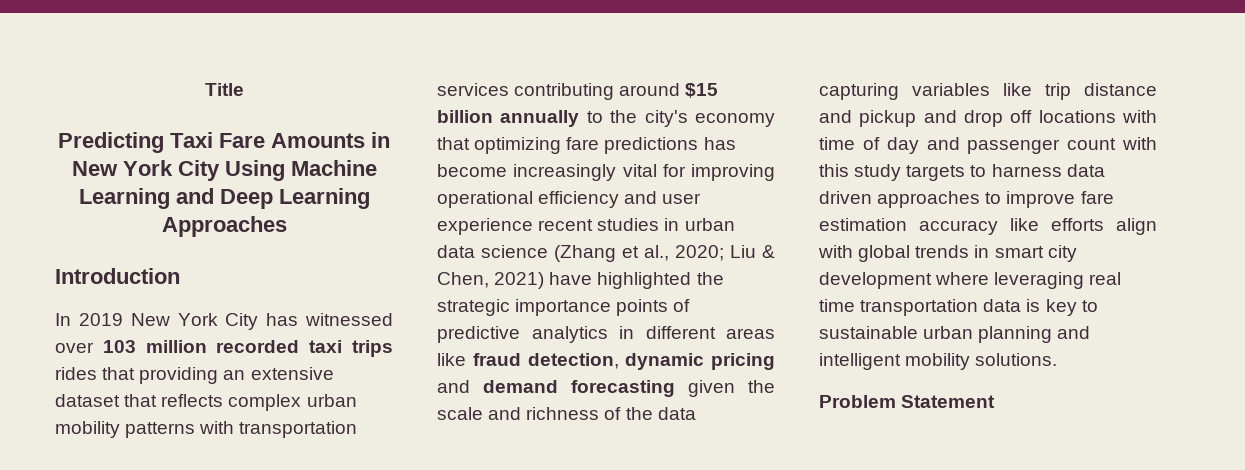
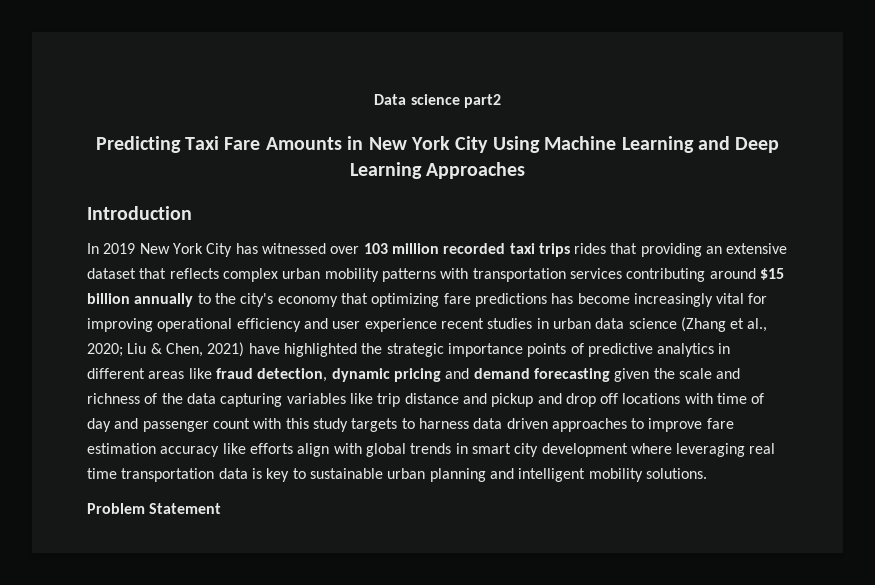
[204,83,244,96] Title -> [374,94,501,108] Data science part2

